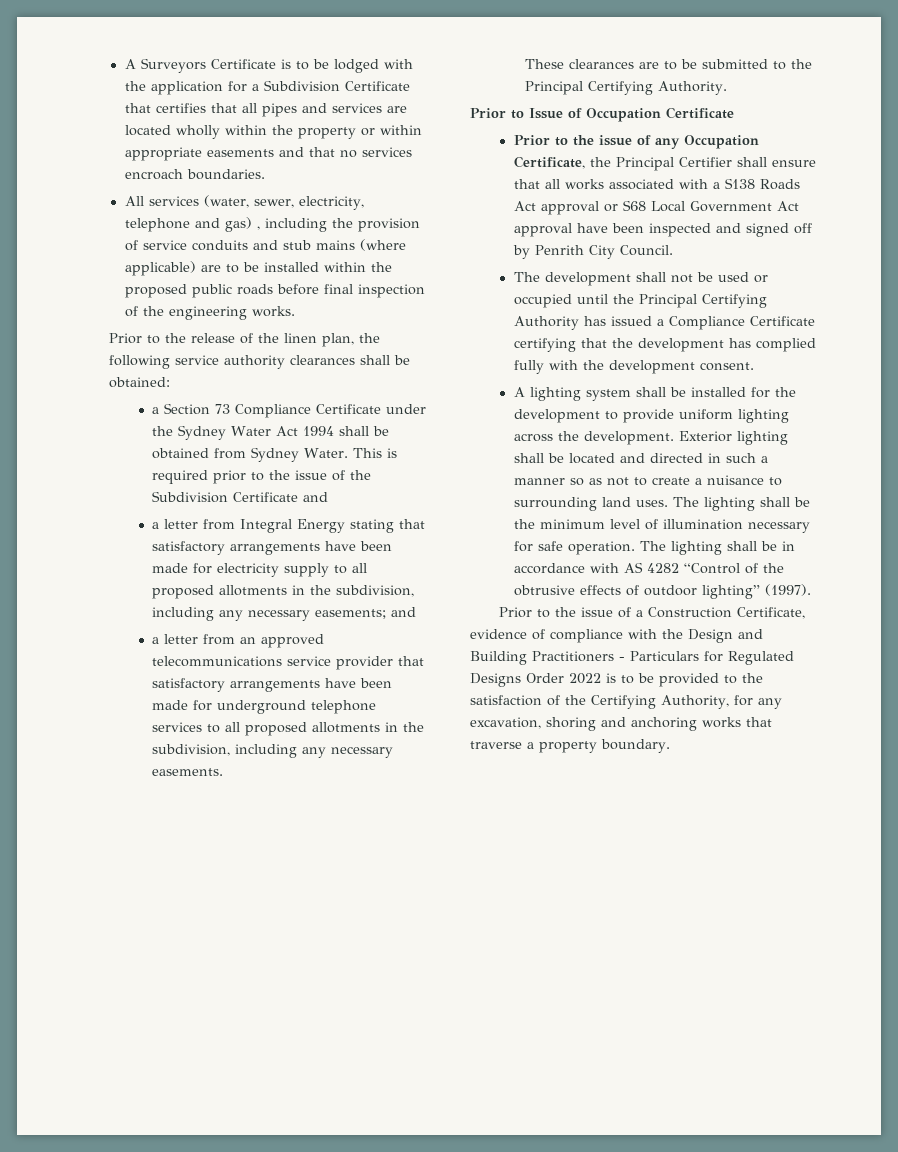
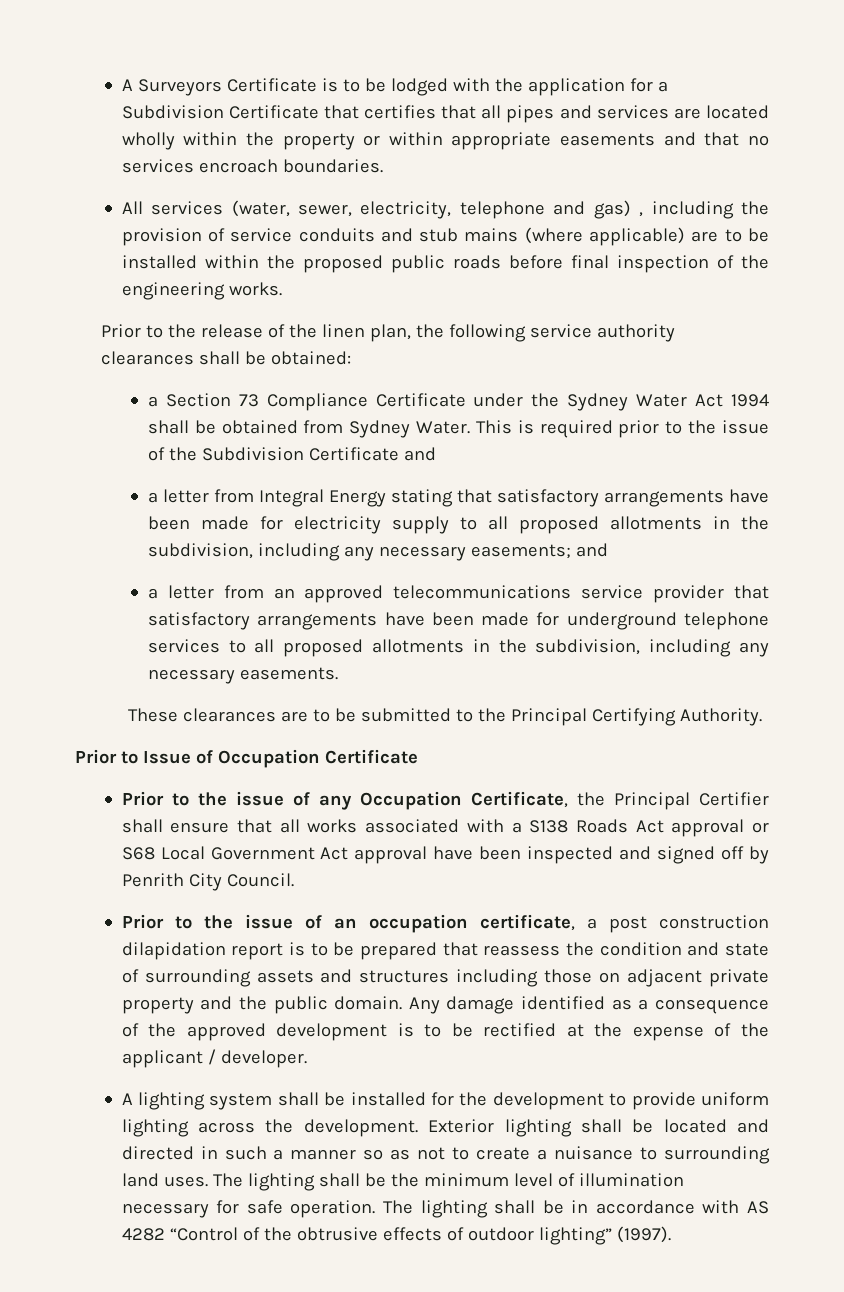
[513,272,768,286] [513,294,767,308] [513,316,815,330] [513,338,816,352] [513,360,754,374] The development shall not be used or occupied until the Principal Certifying Authority has issued a Compliance Certificate certifying that the development has complied fully with the development consent. -> [121,914,770,933] [121,942,769,960] [121,969,769,987] [121,996,769,1014] [121,1023,769,1041] [121,1049,307,1068] Prior to the issue of an occupation certificate, a post construction dilapidation report is to be prepared that reassess the condition and state of surrounding assets and structures including those on adjacent private property and the public domain. Any damage identified as a consequence of the approved development is to be rectified at the expense of the applicant / developer.
[499,607,806,619] [470,629,763,643] [470,651,794,665] [470,673,763,687] [470,695,782,709] [470,717,772,731] [470,739,670,753] // Prior to the issue of a Construction Certificate, evidence of compliance with the Design and Building Practitioners - Particulars for Regulated Designs Order 2022 is to be provided to the satisfaction of the Certifying Authority, for any excavation, shoring and anchoring works that traverse a property boundary. -> (671, 1234) none

